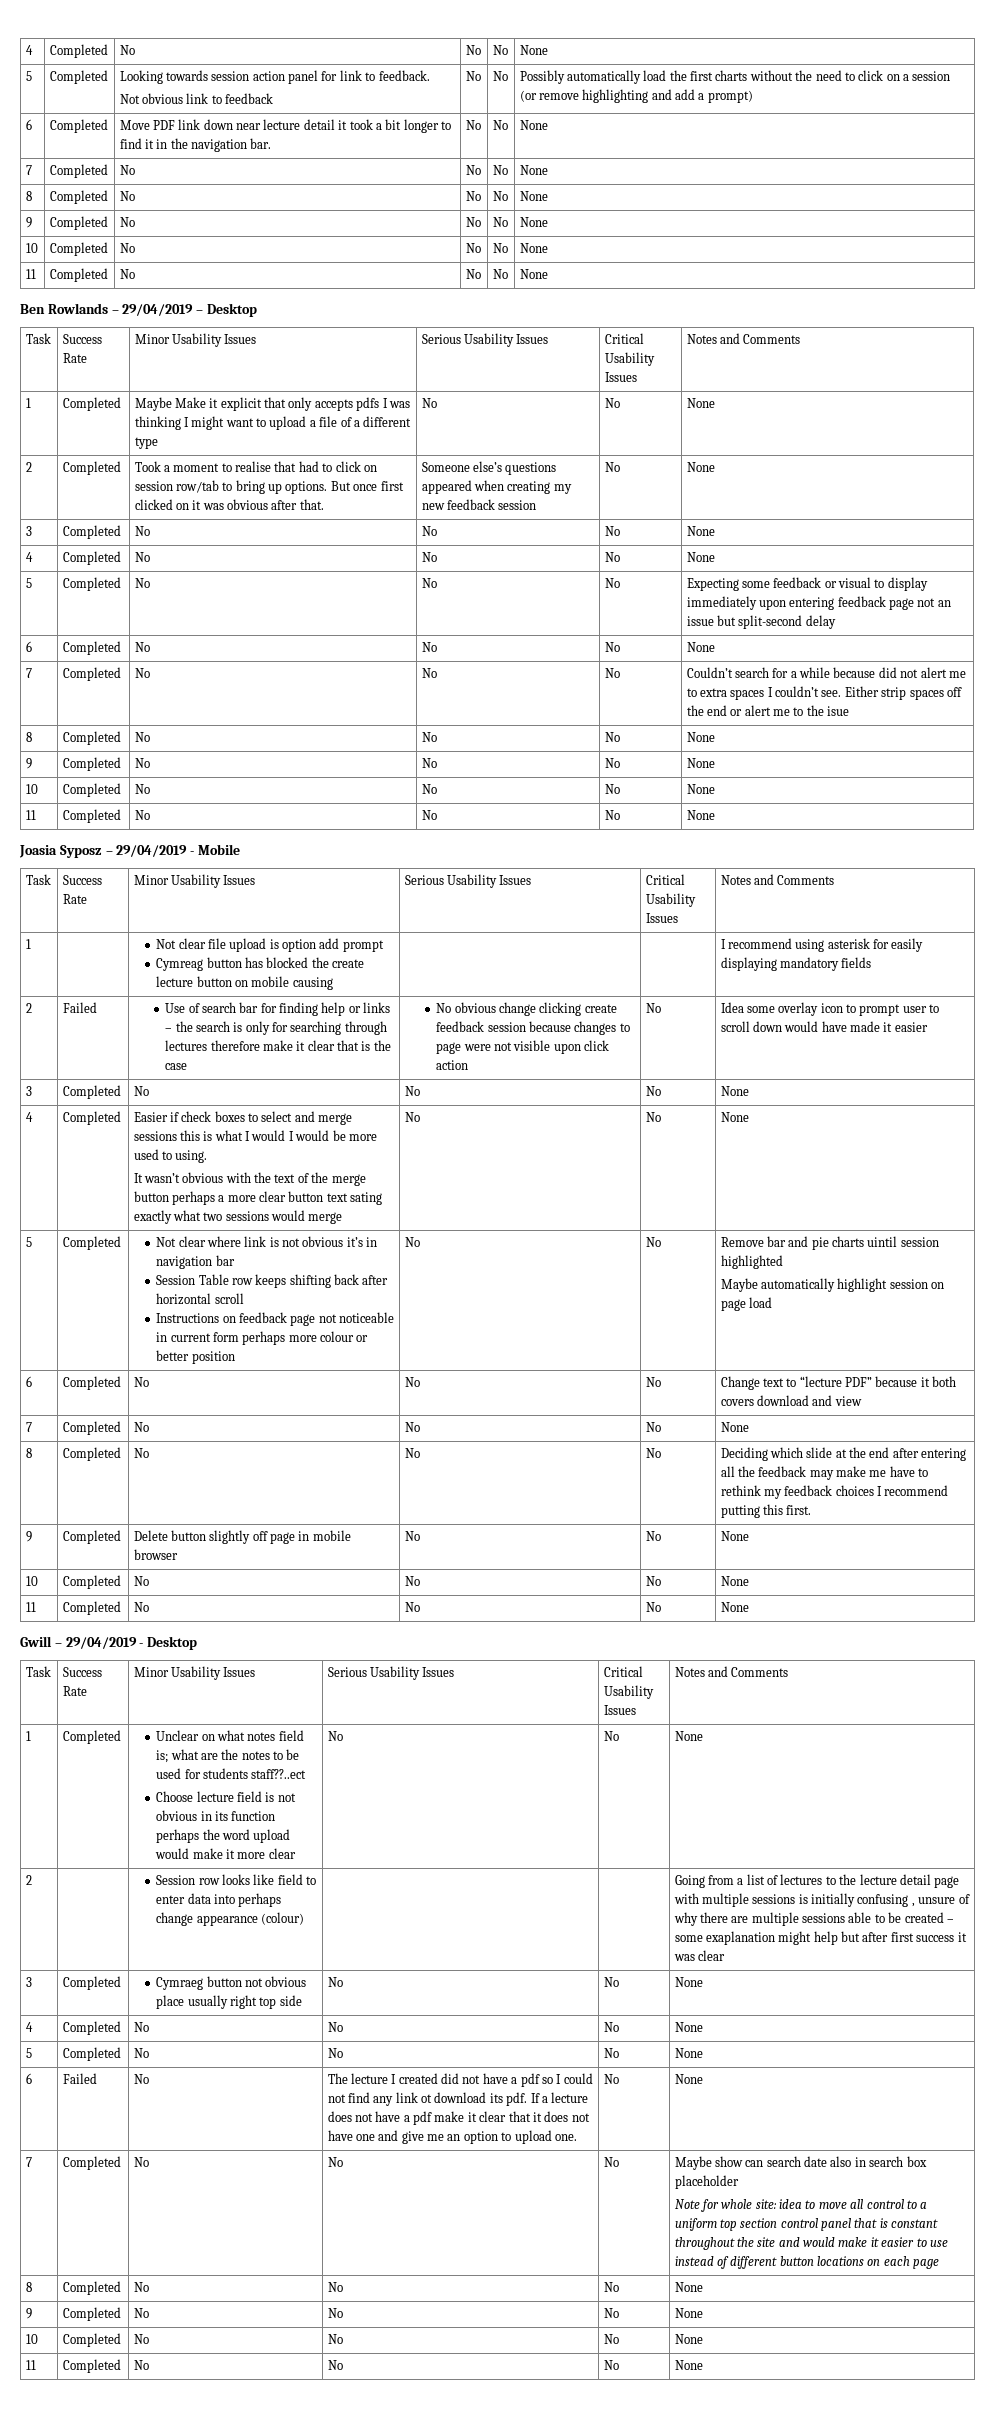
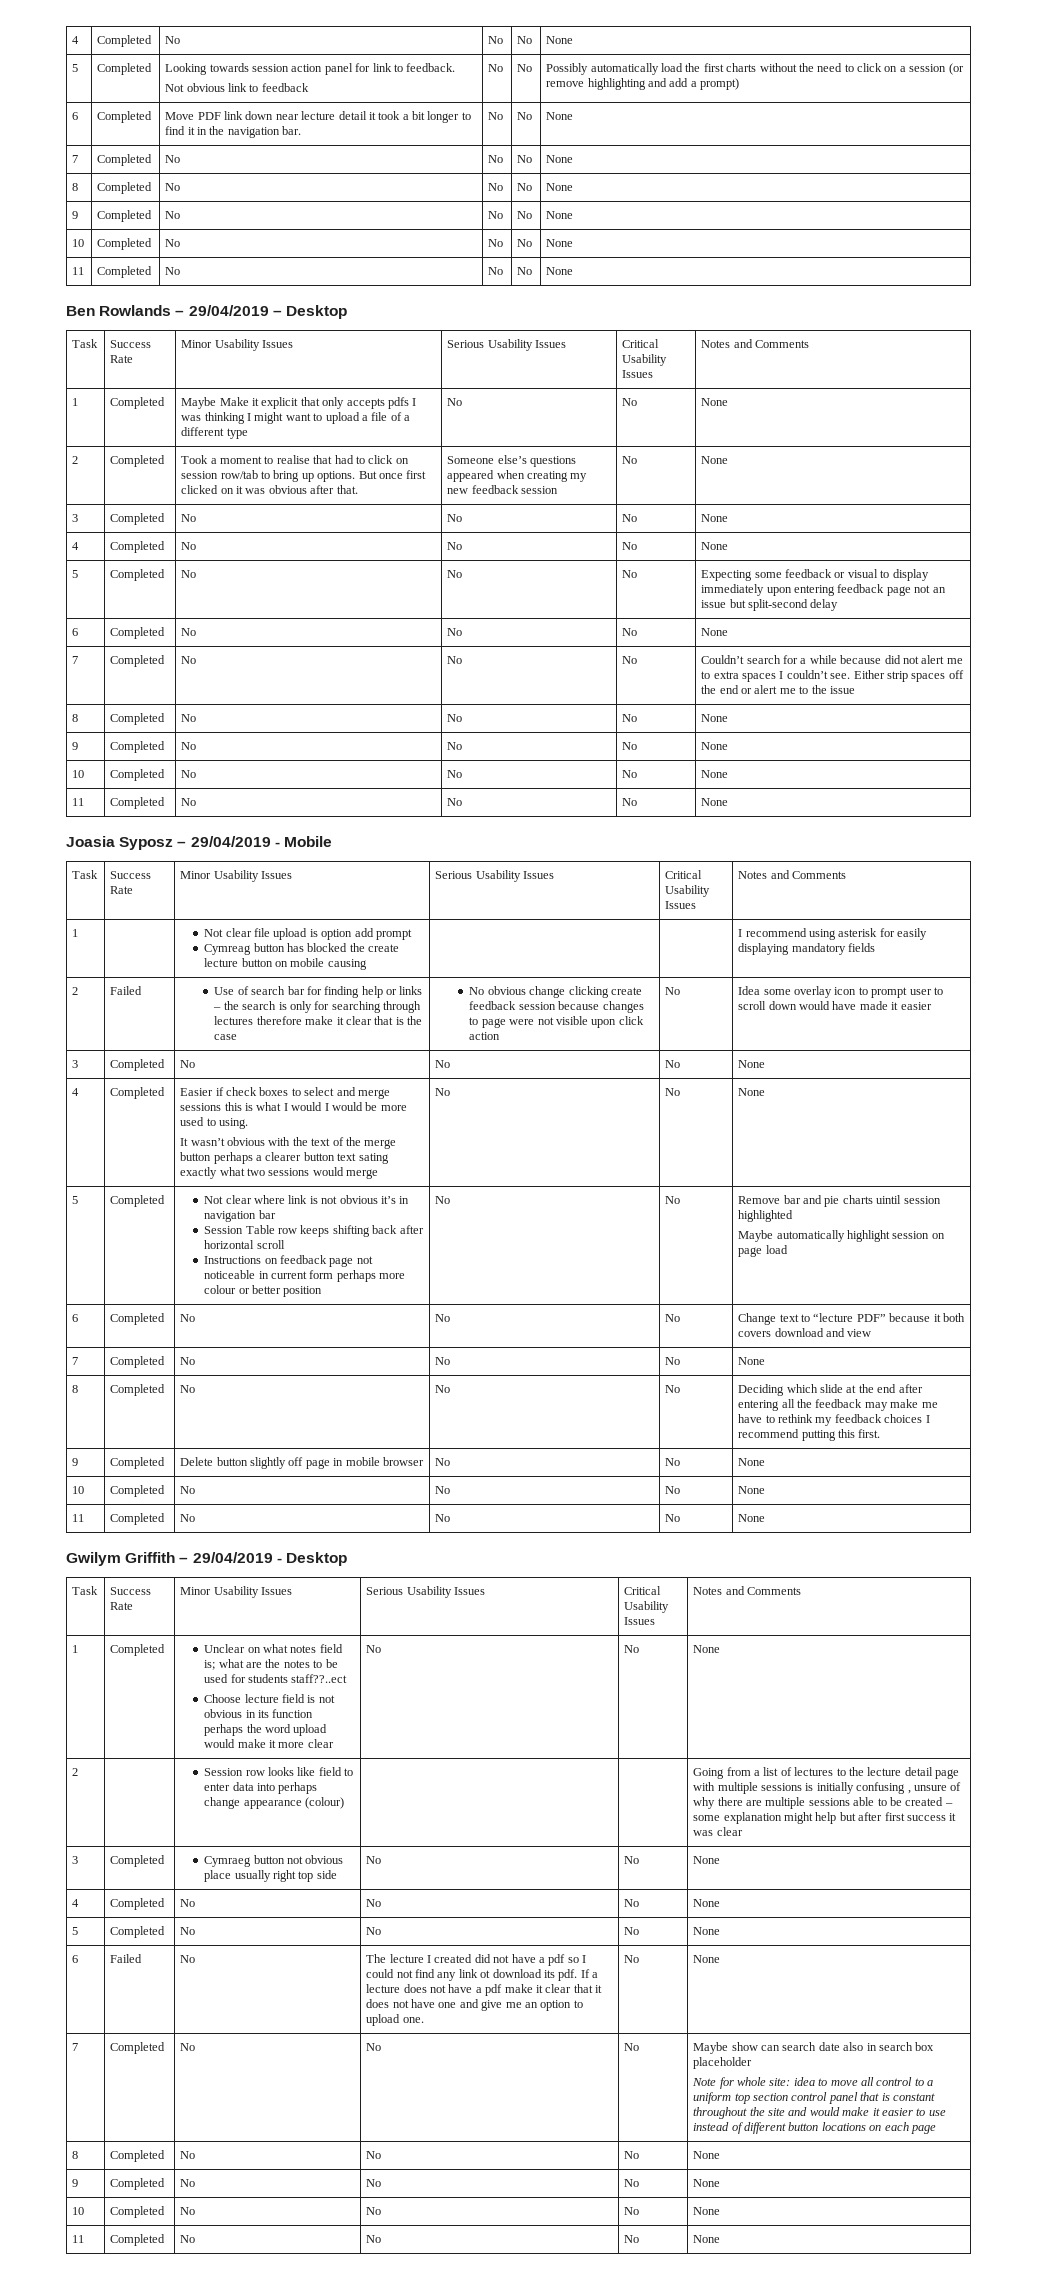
[827,706,850,716] isue -> [829,686,855,694] issue
[227,1191,287,1202] more clear -> [265,1152,302,1161] clearer
[20,1636,52,1647] Gwill -> [66,1552,176,1566] Gwilym Griffith
[705,1931,775,1945] exaplanation -> [723,1812,782,1824] explanation

